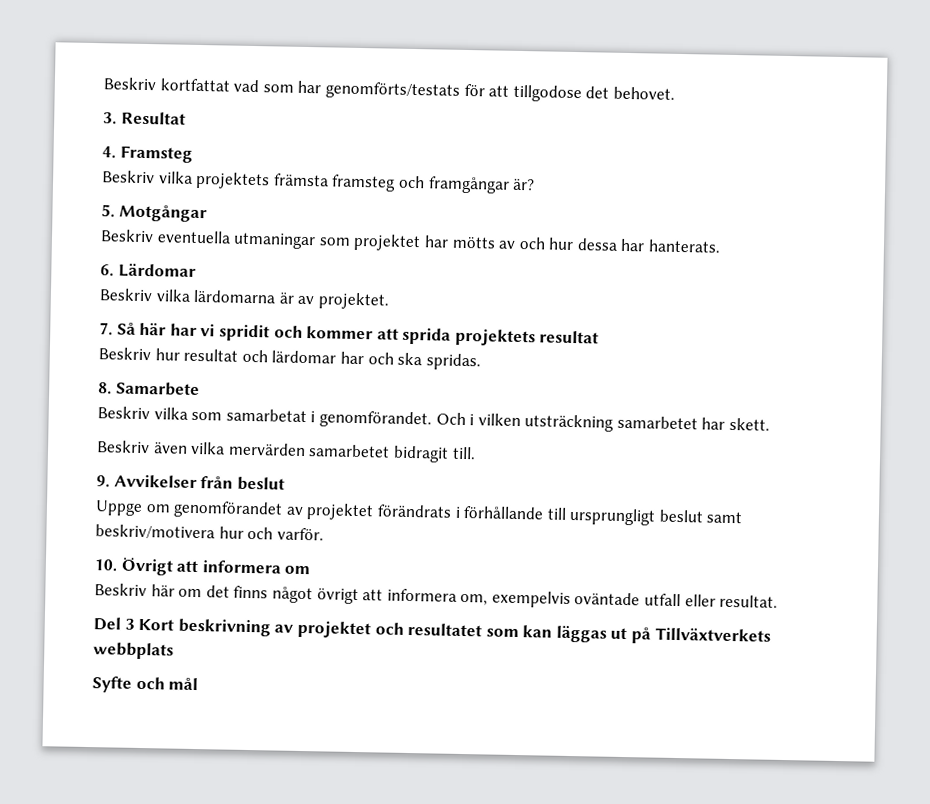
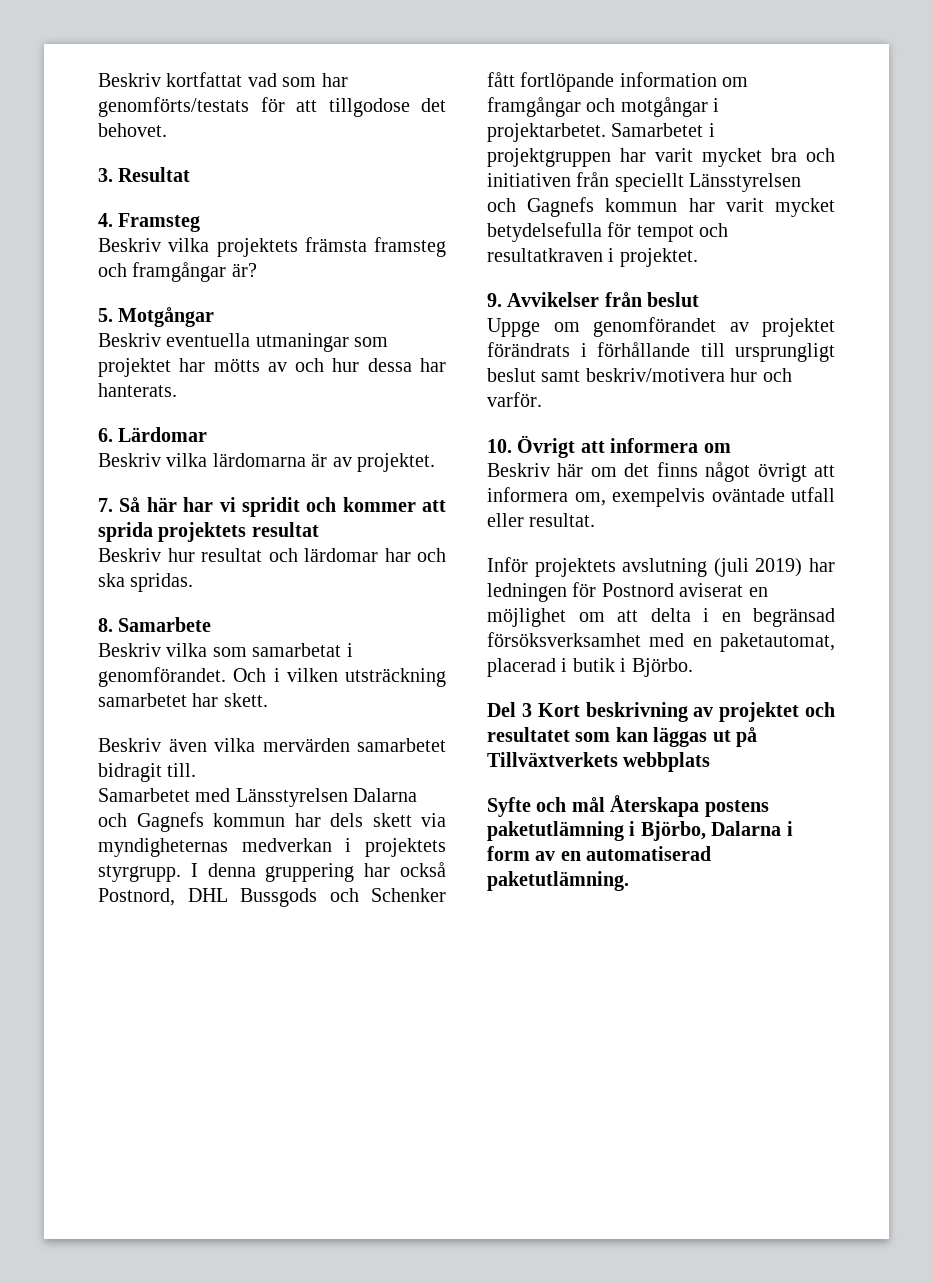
(476, 453) none -> [98,788,418,807] [98,812,446,832] [98,838,447,857] [98,862,446,882] [98,888,446,907] [487,72,749,92] [487,97,720,117] [487,123,715,142] [487,148,835,167] [487,172,802,192] [487,197,835,217] [487,222,729,242] [487,248,698,267] // Samarbetet med Länsstyrelsen Dalarna och Gagnefs kommun har dels skett via myndigheternas medverkan i projektets styrgrupp. I denna gruppering har också Postnord, DHL Bussgods och Schenker fått fortlöpande information om framgångar och motgångar i projektarbetet. Samarbetet i projektgruppen har varit mycket bra och initiativen från speciellt Länsstyrelsen och Gagnefs kommun har varit mycket betydelsefulla för tempot och resultatkraven i projektet.
(779, 601) none -> [487,557,835,577] [487,582,768,602] [487,608,835,627] [487,632,835,652] [487,658,693,677] // Inför projektets avslutning (juli 2019) har ledningen för Postnord aviserat en möjlighet om att delta i en begränsad försöksverksamhet med en paketautomat, placerad i butik i Björbo.
(199, 684) none -> [610,795,769,817] [487,821,793,841] [487,846,712,861] [487,871,629,891] Återskapa postens paketutlämning i Björbo, Dalarna i form av en automatiserad paketutlämning.

